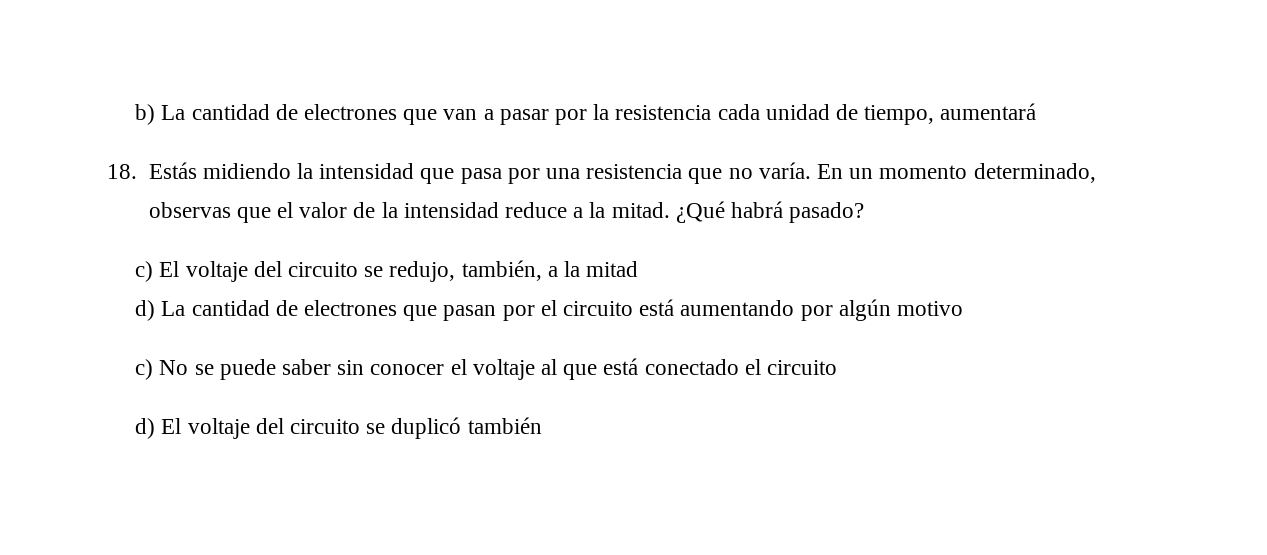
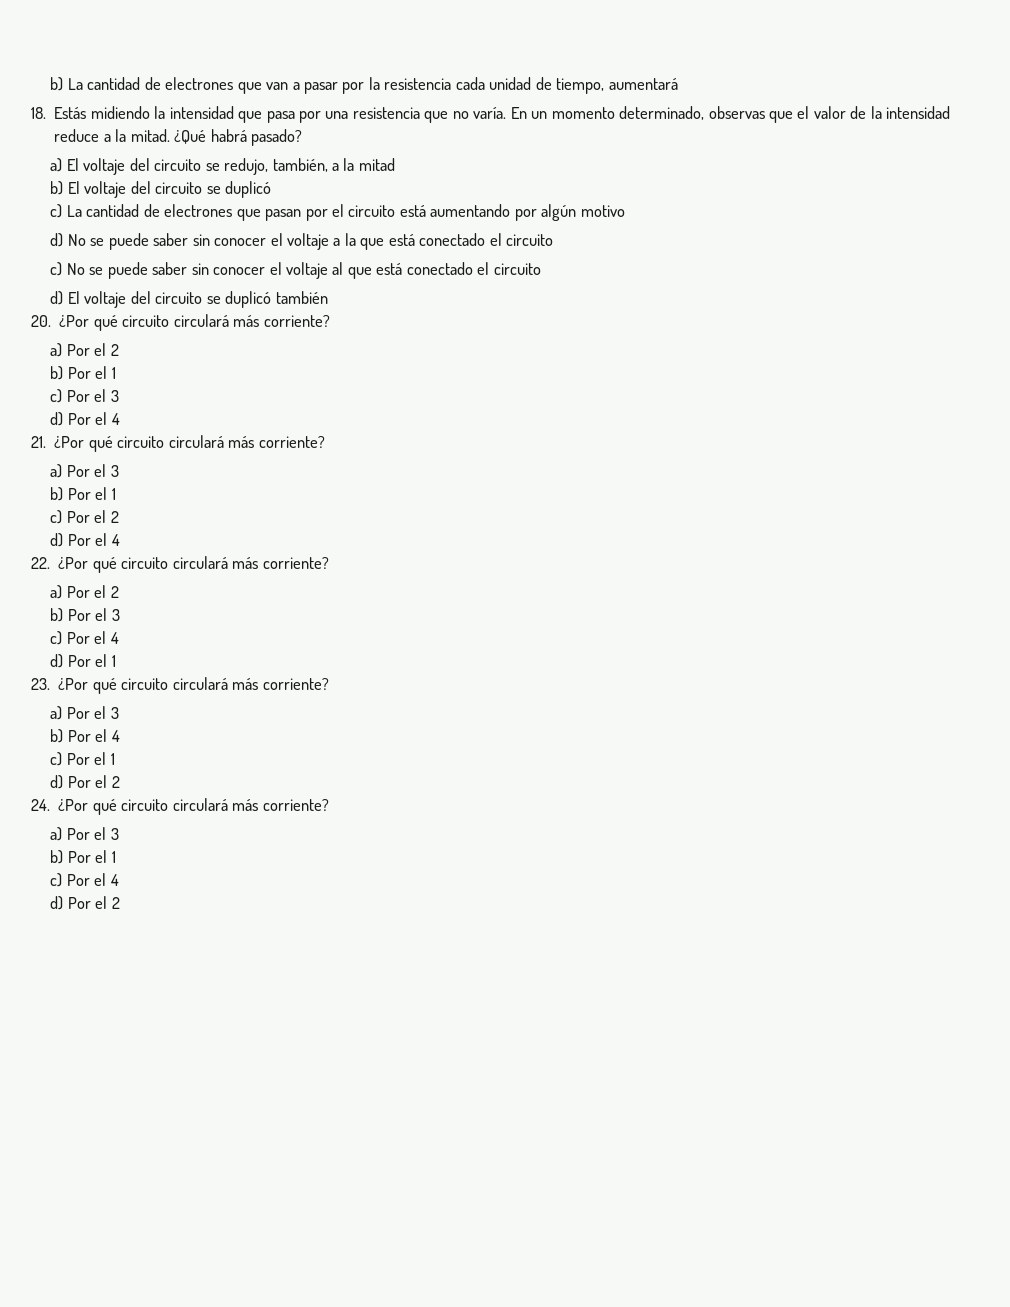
[135,261,154,282] c) -> [50,158,63,172] a)
[135,300,156,321] d) -> [50,181,272,198] [50,204,63,218] b) El voltaje del circuito se duplicó // c)
(964, 308) none -> [50,233,554,250] // d) No se puede saber sin conocer el voltaje a la que está conectado el circuito
(542, 425) none -> [31,314,330,331] [50,343,119,357] [50,366,116,380] [50,389,119,403] [50,412,120,426] [31,435,325,452] [50,464,119,478] [50,487,116,501] [50,510,119,524] [50,533,120,547] [31,556,329,573] [50,585,119,599] [50,608,120,622] [50,631,119,645] [50,654,116,668] [31,677,329,694] [50,706,119,720] [50,729,120,743] [50,752,115,766] [50,775,120,789] [31,798,329,815] [50,827,119,841] [50,850,116,864] [50,873,119,887] [50,896,120,910] // 20. ¿Por qué circuito circulará más corriente? // a) Por el 2 // b) Por el 1 // c) Por el 3 // d) Por el 4 // 21. ¿Por qué circuito circulará más corriente? // a) Por el 3 // b) Por el 1 // c) Por el 2 // d) Por el 4 // 22. ¿Por qué circuito circulará más corriente? // a) Por el 2 // b) Por el 3 // c) Por el 4 // d) Por el 1 // 23. ¿Por qué circuito circulará más corriente? // a) Por el 3 // b) Por el 4 // c) Por el 1 // d) Por el 2 // 24. ¿Por qué circuito circulará más corriente? // a) Por el 3 // b) Por el 1 // c) Por el 4 // d) Por el 2

